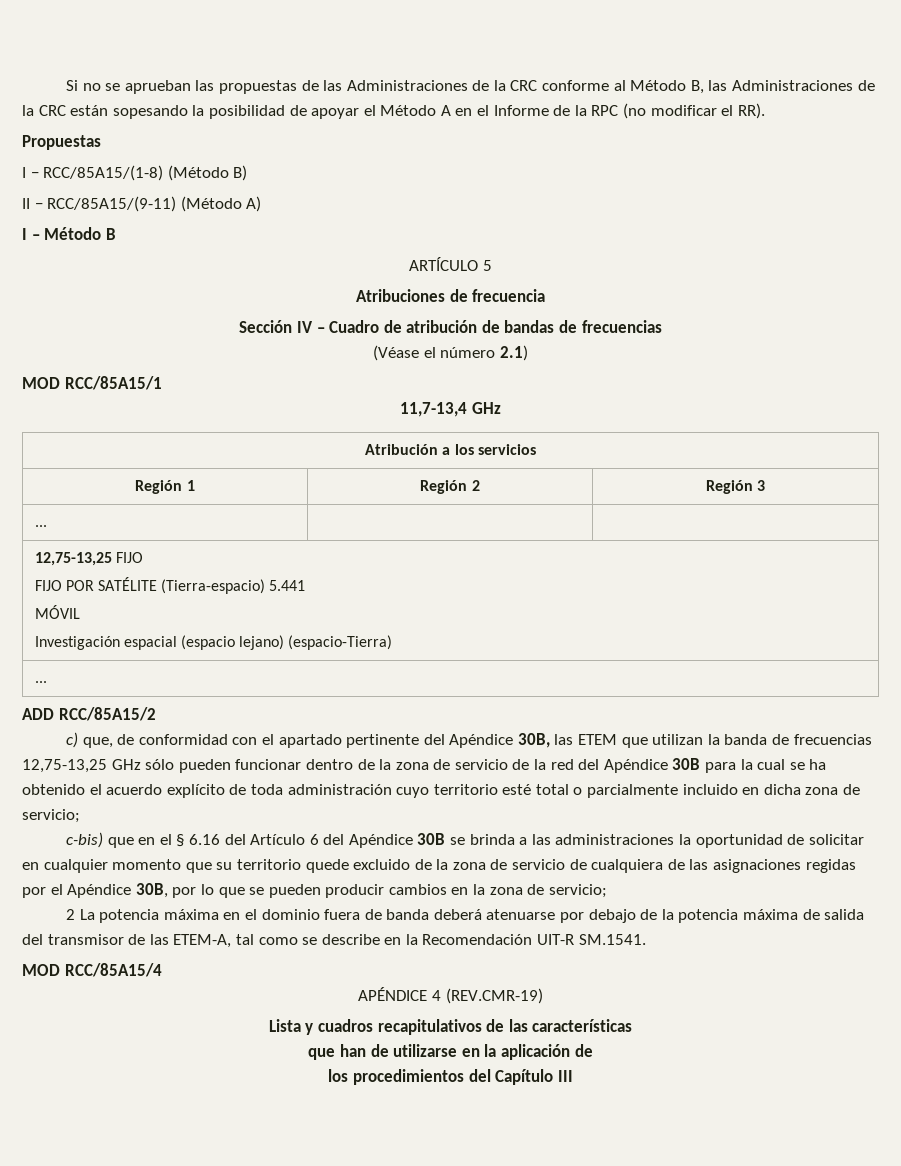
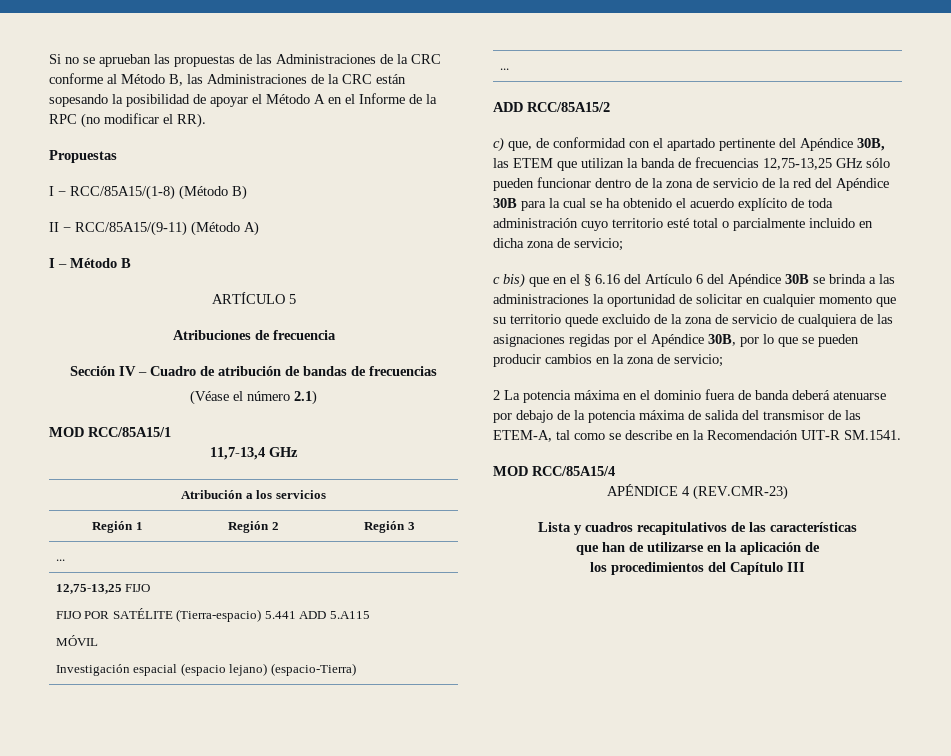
(306, 585) none -> [299,611,370,619] ADD 5.A115
[65,832,103,848] c-bis) -> [493,273,525,288] c bis)
[445,988,543,1004] (REV.CMR-19) -> [693,485,788,500] (REV.CMR-23)

